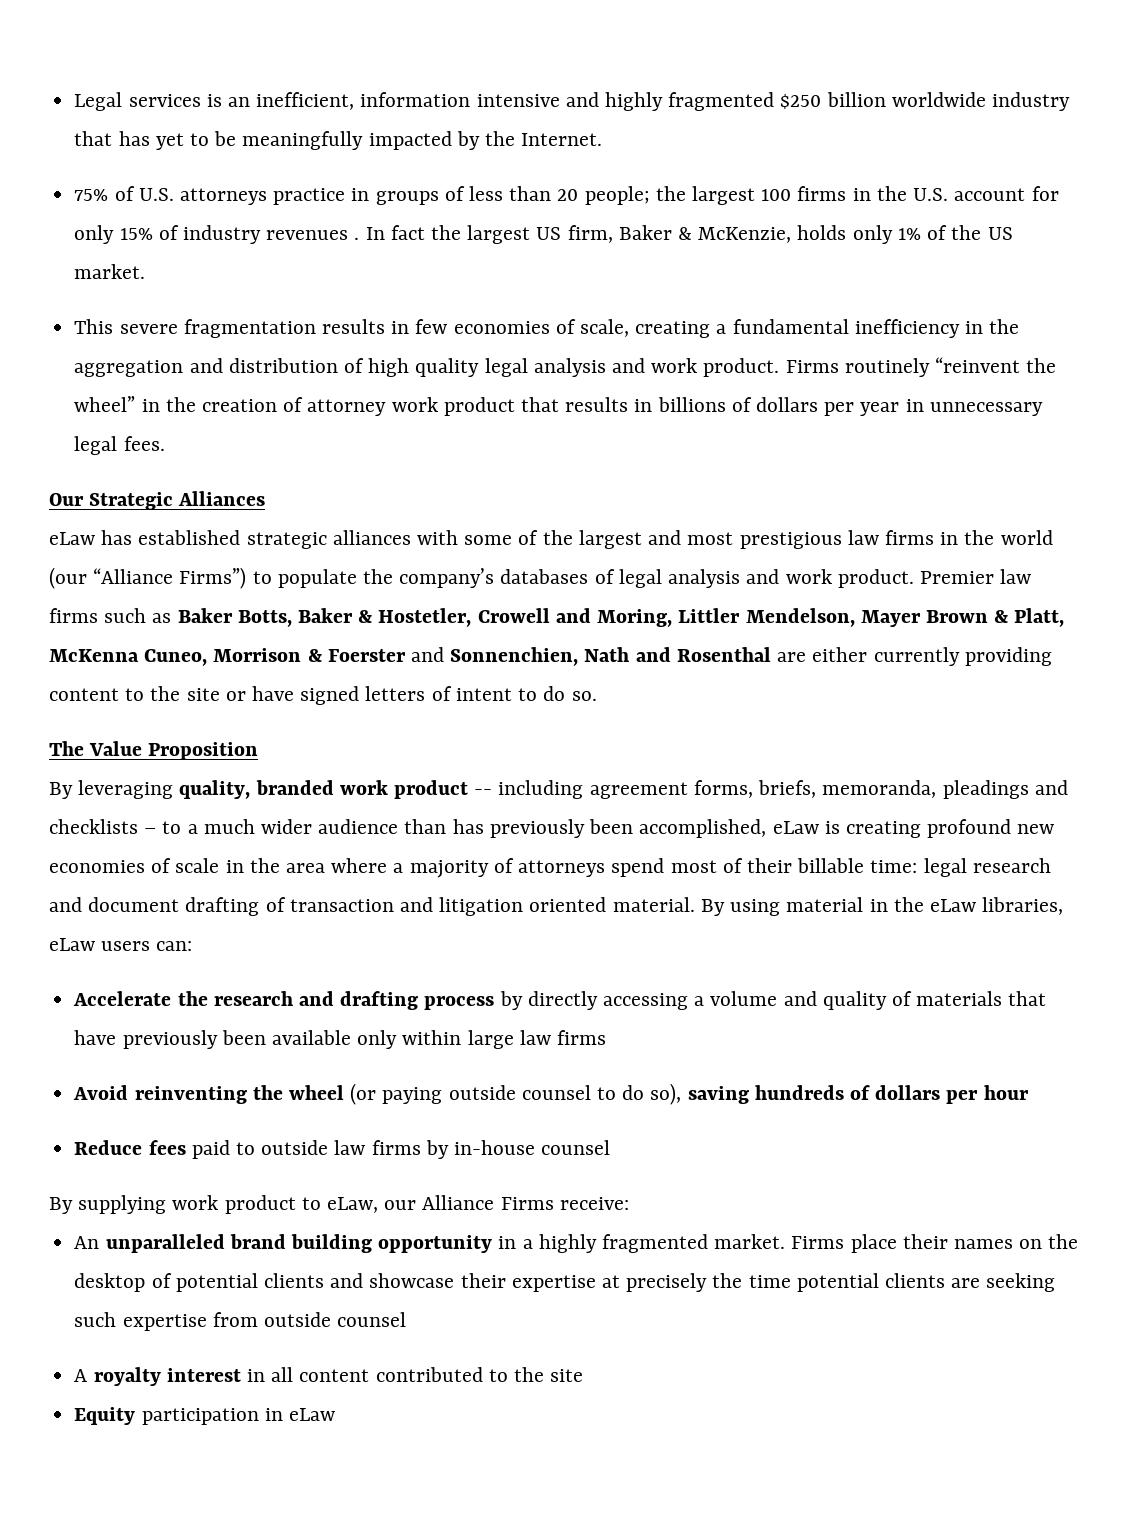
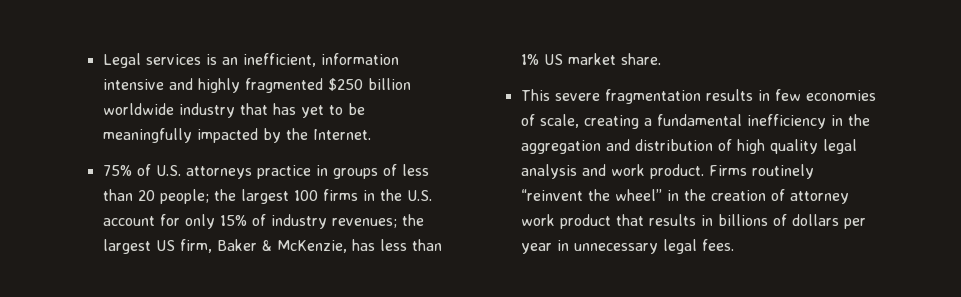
[266,225,425,240] revenues . In fact -> [331,218,397,228] revenues;
[797,225,1013,244] [74,264,146,279] holds only 1% of the US market. -> [351,239,442,251] [520,53,661,65] has less than 1% US market share.
[49,491,266,510] [49,530,1053,549] [49,567,1032,589] [49,608,1065,627] [49,647,1052,666] [49,686,597,705] [49,741,259,760] [49,780,1068,799] [49,819,1055,838] [49,858,1051,878] [49,897,1064,916] [49,938,193,951] [73,991,1047,1010] [74,1030,606,1049] [73,1083,1029,1105] [74,1140,611,1159] [49,1195,629,1214] [74,1234,1079,1253] [74,1273,1056,1292] [74,1312,407,1331] [74,1367,584,1386] [74,1407,335,1425] // Our Strategic Alliances // eLaw has established strategic alliances with some of the largest and most prestigious law firms in the world (our “Alliance Firms”) to populate the company’s databases of legal analysis and work product. Premier law firms such as Baker Botts, Baker & Hostetler, Crowell and Moring, Littler Mendelson, Mayer Brown & Platt, McKenna Cuneo, Morrison & Foerster and Sonnenchien, Nath and Rosenthal are either currently providing content to the site or have signed letters of intent to do so. // The Value Proposition // By leveraging quality, branded work product -- including agreement forms, briefs, memoranda, pleadings and checklists – to a much wider audience than has previously been accomplished, eLaw is creating profound new economies of scale in the area where a majority of attorneys spend most of their billable time: legal research and document drafting of transaction and litigation oriented material. By using material in the eLaw libraries, eLaw users can: // Accelerate the research and drafting process by directly accessing a volume and quality of materials that have previously been available only within large law firms // Avoid reinventing the wheel (or paying outside counsel to do so), saving hundreds of dollars per hour // Reduce fees paid to outside law firms by in-house counsel // By supplying work product to eLaw, our Alliance Firms receive: // An unparalleled brand building opportunity in a highly fragmented market. Firms place their names on the desktop of potential clients and showcase their expertise at precisely the time potential clients are seeking such expertise from outside counsel // A royalty interest in all content contributed to the site // Equity participation in eLaw -> (734, 245) none

